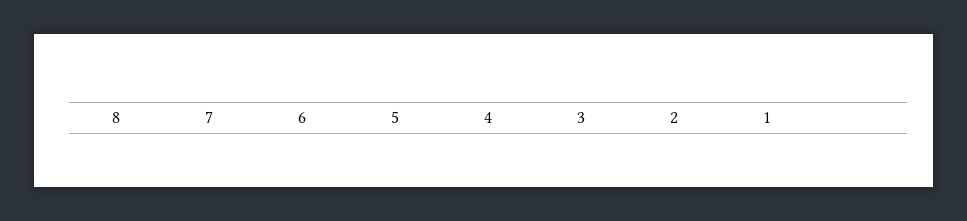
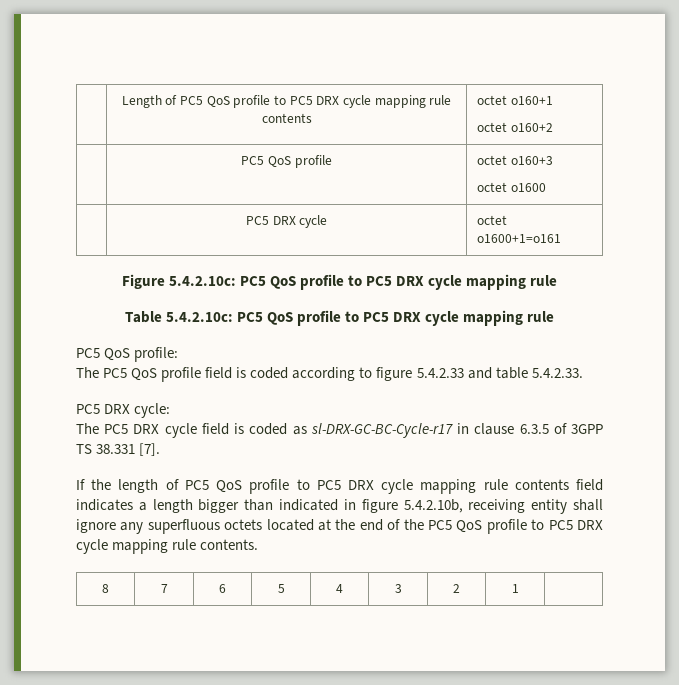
(112, 117) none -> [121,95,452,108] [261,113,312,123] [477,95,554,105] [477,122,554,132] [241,155,332,168] [477,155,554,165] [477,182,547,192] [245,215,328,228] [477,215,508,225] [477,234,562,243] [121,274,558,290] [124,310,555,326] [76,347,179,362] [76,367,583,382] [76,403,171,418] [76,423,603,438] [76,443,161,456] [76,479,604,494] [76,499,603,514] [76,519,603,534] [76,539,259,554] | Length of PC5 QoS profile to PC5 DRX cycle mapping rule contents | octet o160+1 // octet o160+2 // | PC5 QoS profile | octet o160+3 // octet o1600 // | PC5 DRX cycle | octet o1600+1=o161 // Figure 5.4.2.10c: PC5 QoS profile to PC5 DRX cycle mapping rule // Table 5.4.2.10c: PC5 QoS profile to PC5 DRX cycle mapping rule // PC5 QoS profile: // The PC5 QoS profile field is coded according to figure 5.4.2.33 and table 5.4.2.33. // PC5 DRX cycle: // The PC5 DRX cycle field is coded as sl-DRX-GC-BC-Cycle-r17 in clause 6.3.5 of 3GPP TS 38.331 [7]. // If the length of PC5 QoS profile to PC5 DRX cycle mapping rule contents field indicates a length bigger than indicated in figure 5.4.2.10b, receiving entity shall ignore any superfluous octets located at the end of the PC5 QoS profile to PC5 DRX cycle mapping rule contents. //

